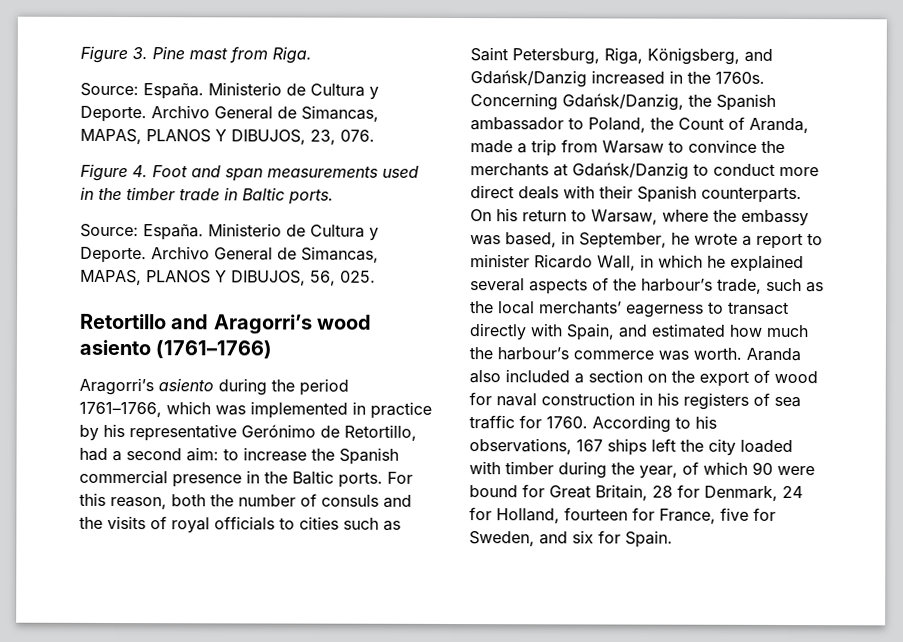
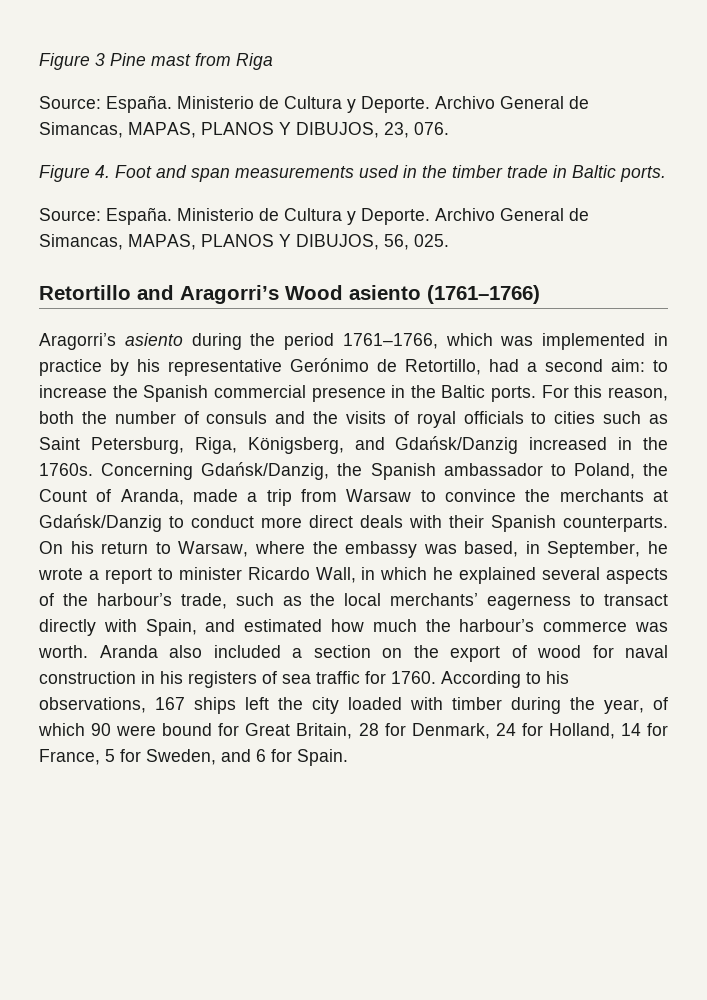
[80,45,148,64] Figure 3. -> [39,53,105,70] Figure 3
[272,46,312,64] Riga. -> [236,53,273,70] Riga
[316,314,373,330] wood -> [285,285,343,300] Wood
[564,507,628,521] fourteen -> [620,723,641,736] 14
[720,507,749,521] five -> [105,749,115,762] 5
[572,530,594,544] six -> [256,749,266,762] 6

